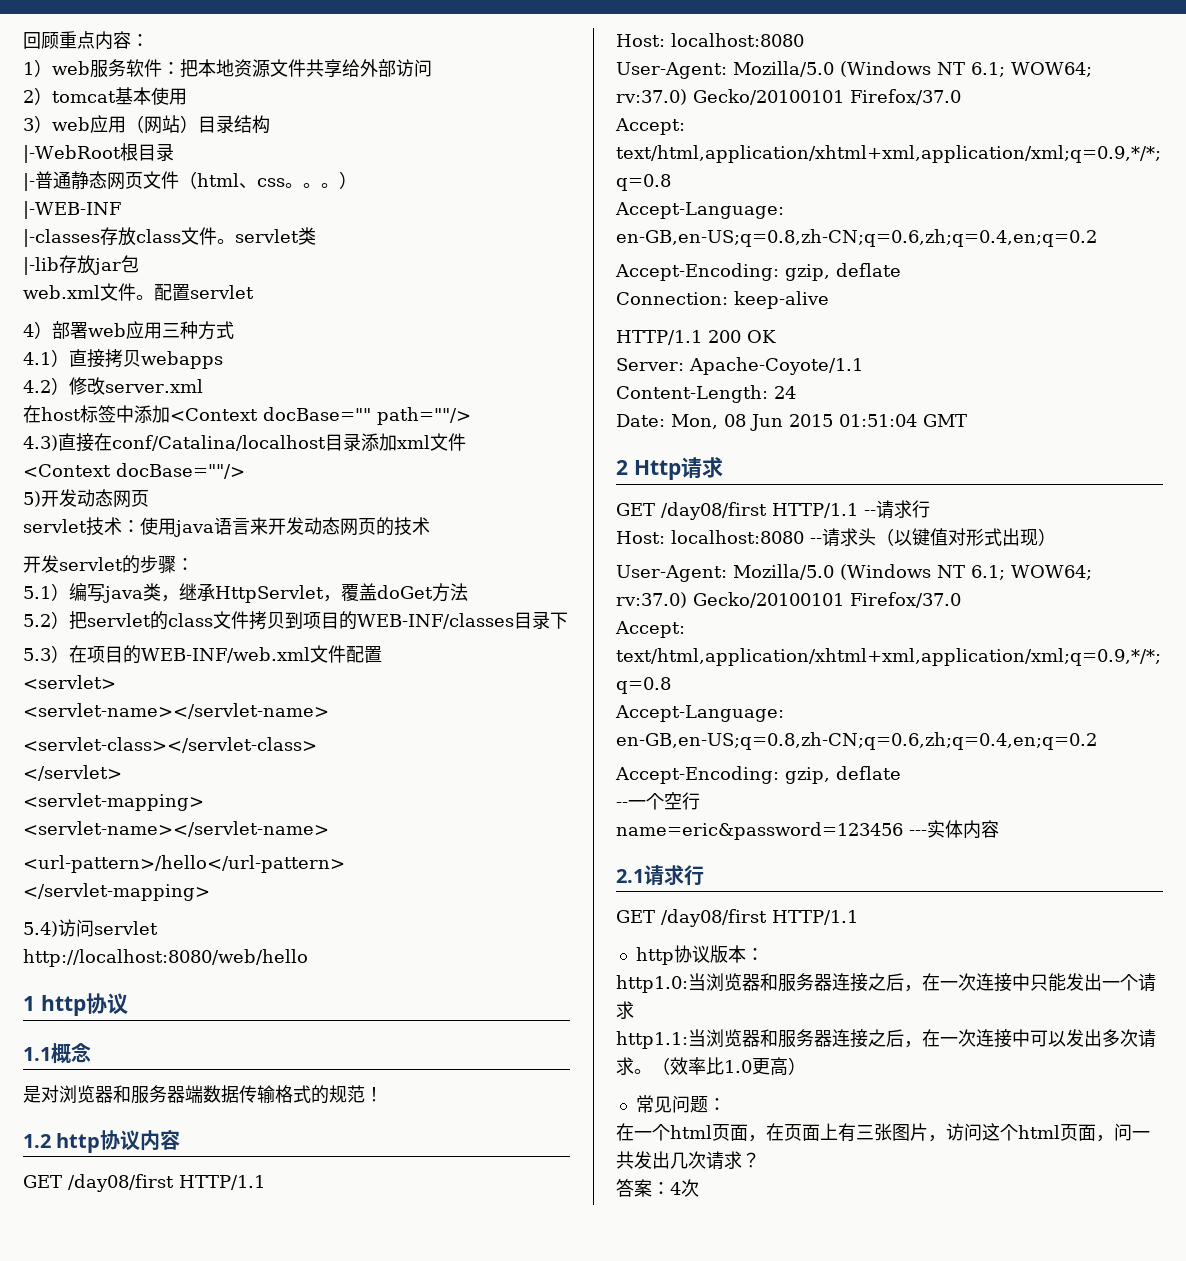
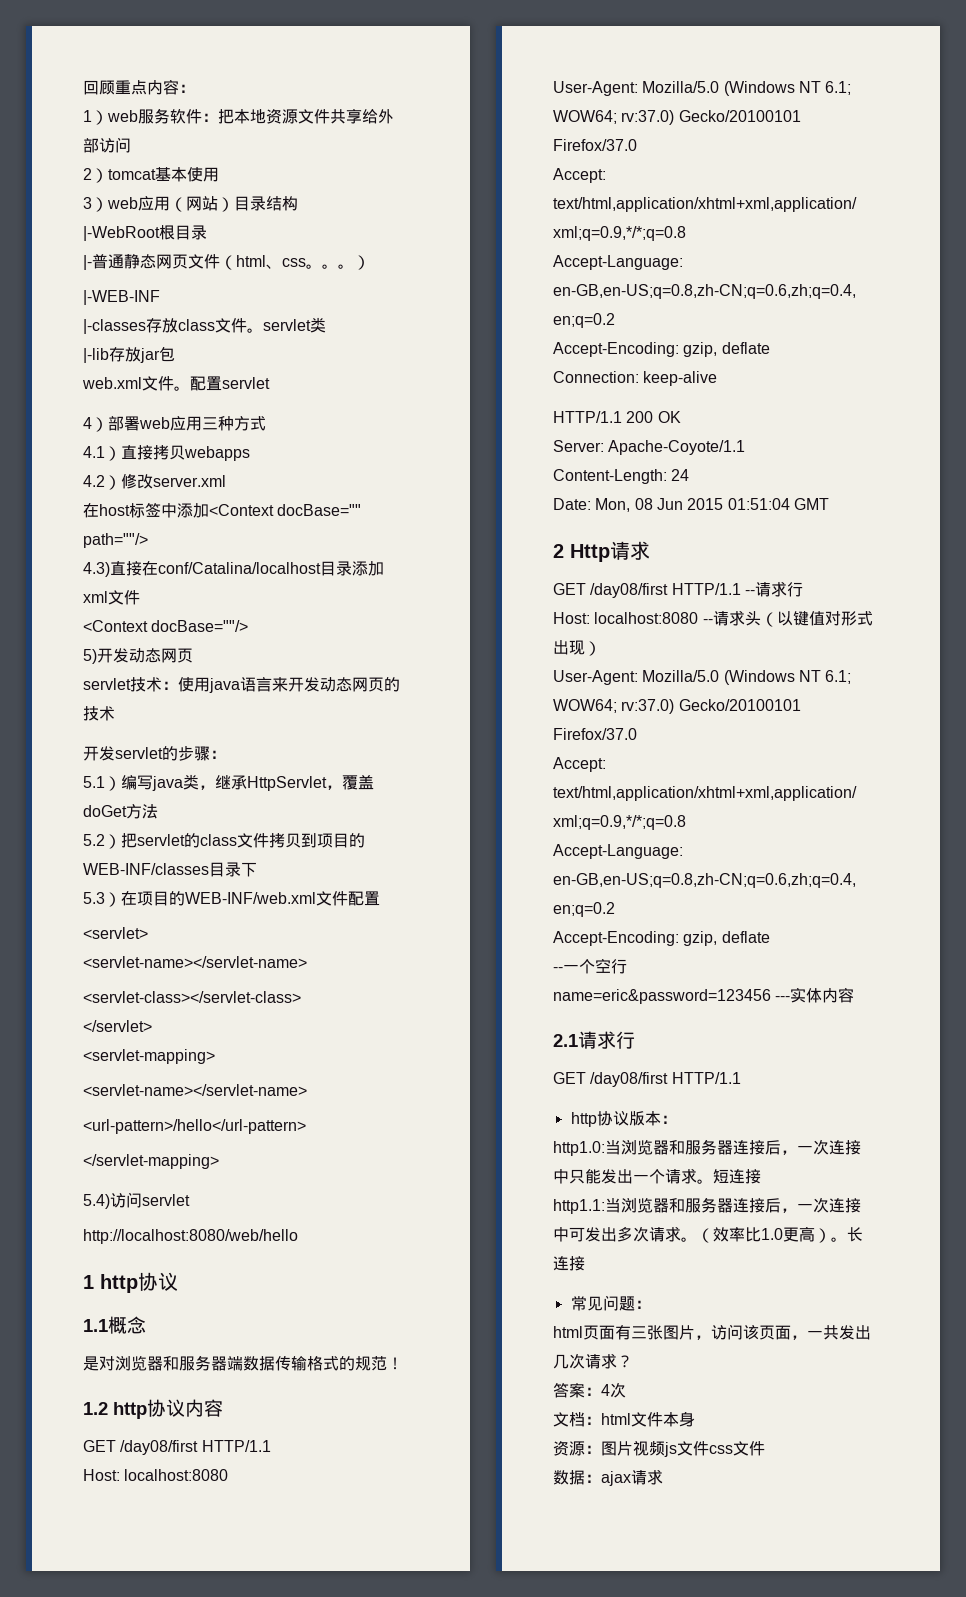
[868,973,940,992] 之后，在 -> [765,1140,797,1155] 后，
(634, 1010) none -> [697,1169,761,1184] 。短连接
[868,1029,940,1048] 之后，在 -> [765,1198,797,1213] 后，
[1048,1031,1066,1047] 以 -> (585, 1234) none
(806, 1066) none -> [831,1227,863,1242] [553,1256,585,1271] 。长连接
[616,1123,838,1142] 在一个html页面，在页面上 -> [553,1325,615,1340] html页面
[982,1123,1132,1142] 这个html页面，问 -> [743,1325,807,1340] 该页面，
(699, 1188) none -> [553,1411,695,1427] [553,1440,765,1457] [553,1469,663,1486] // 文档：html文件本身 // 资源：图片视频js文件css文件 // 数据：ajax请求

